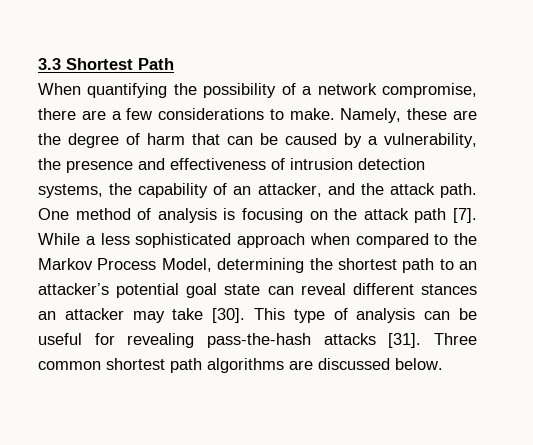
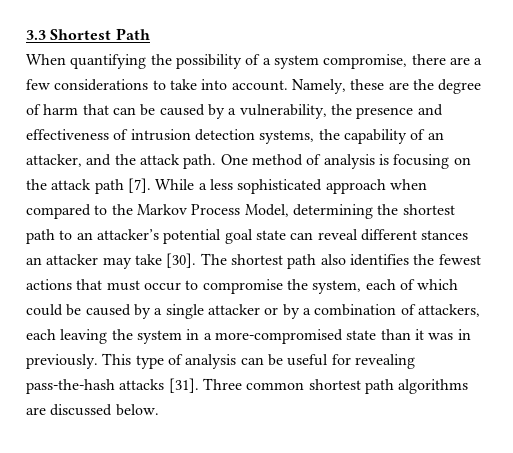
[317,83,377,95] network -> [273,55,319,69] system
[289,108,335,120] make. -> [169,79,288,91] take into account.
(246, 315) none -> [200,253,481,269] [26,279,459,294] [26,304,480,319] [26,329,471,344] [26,354,98,369] The shortest path also identifies the fewest actions that must occur to compromise the system, each of which could be caused by a single attacker or by a combination of attackers, each leaving the system in a more-compromised state than it was in previously.

